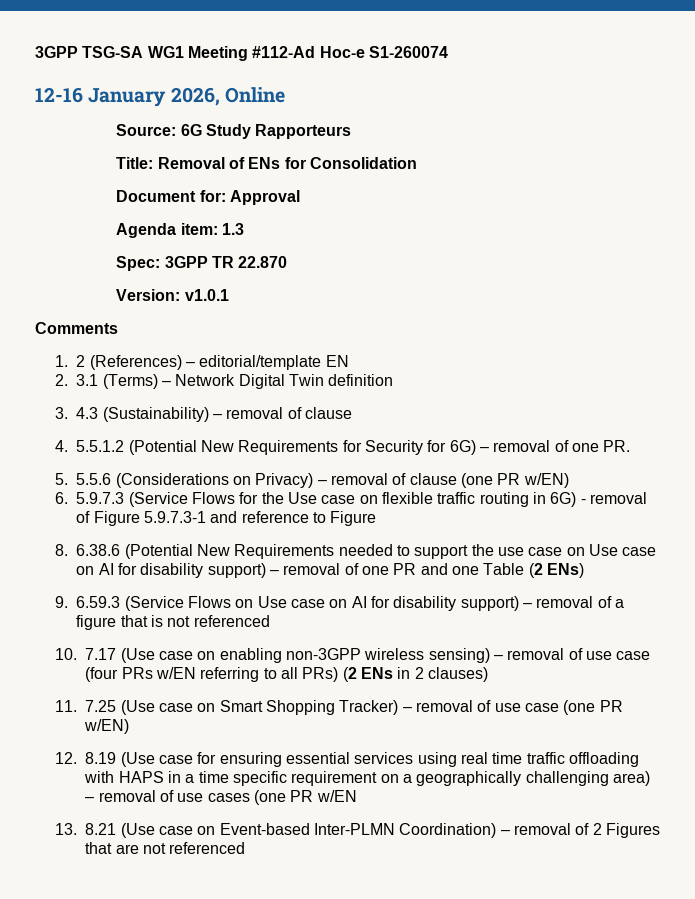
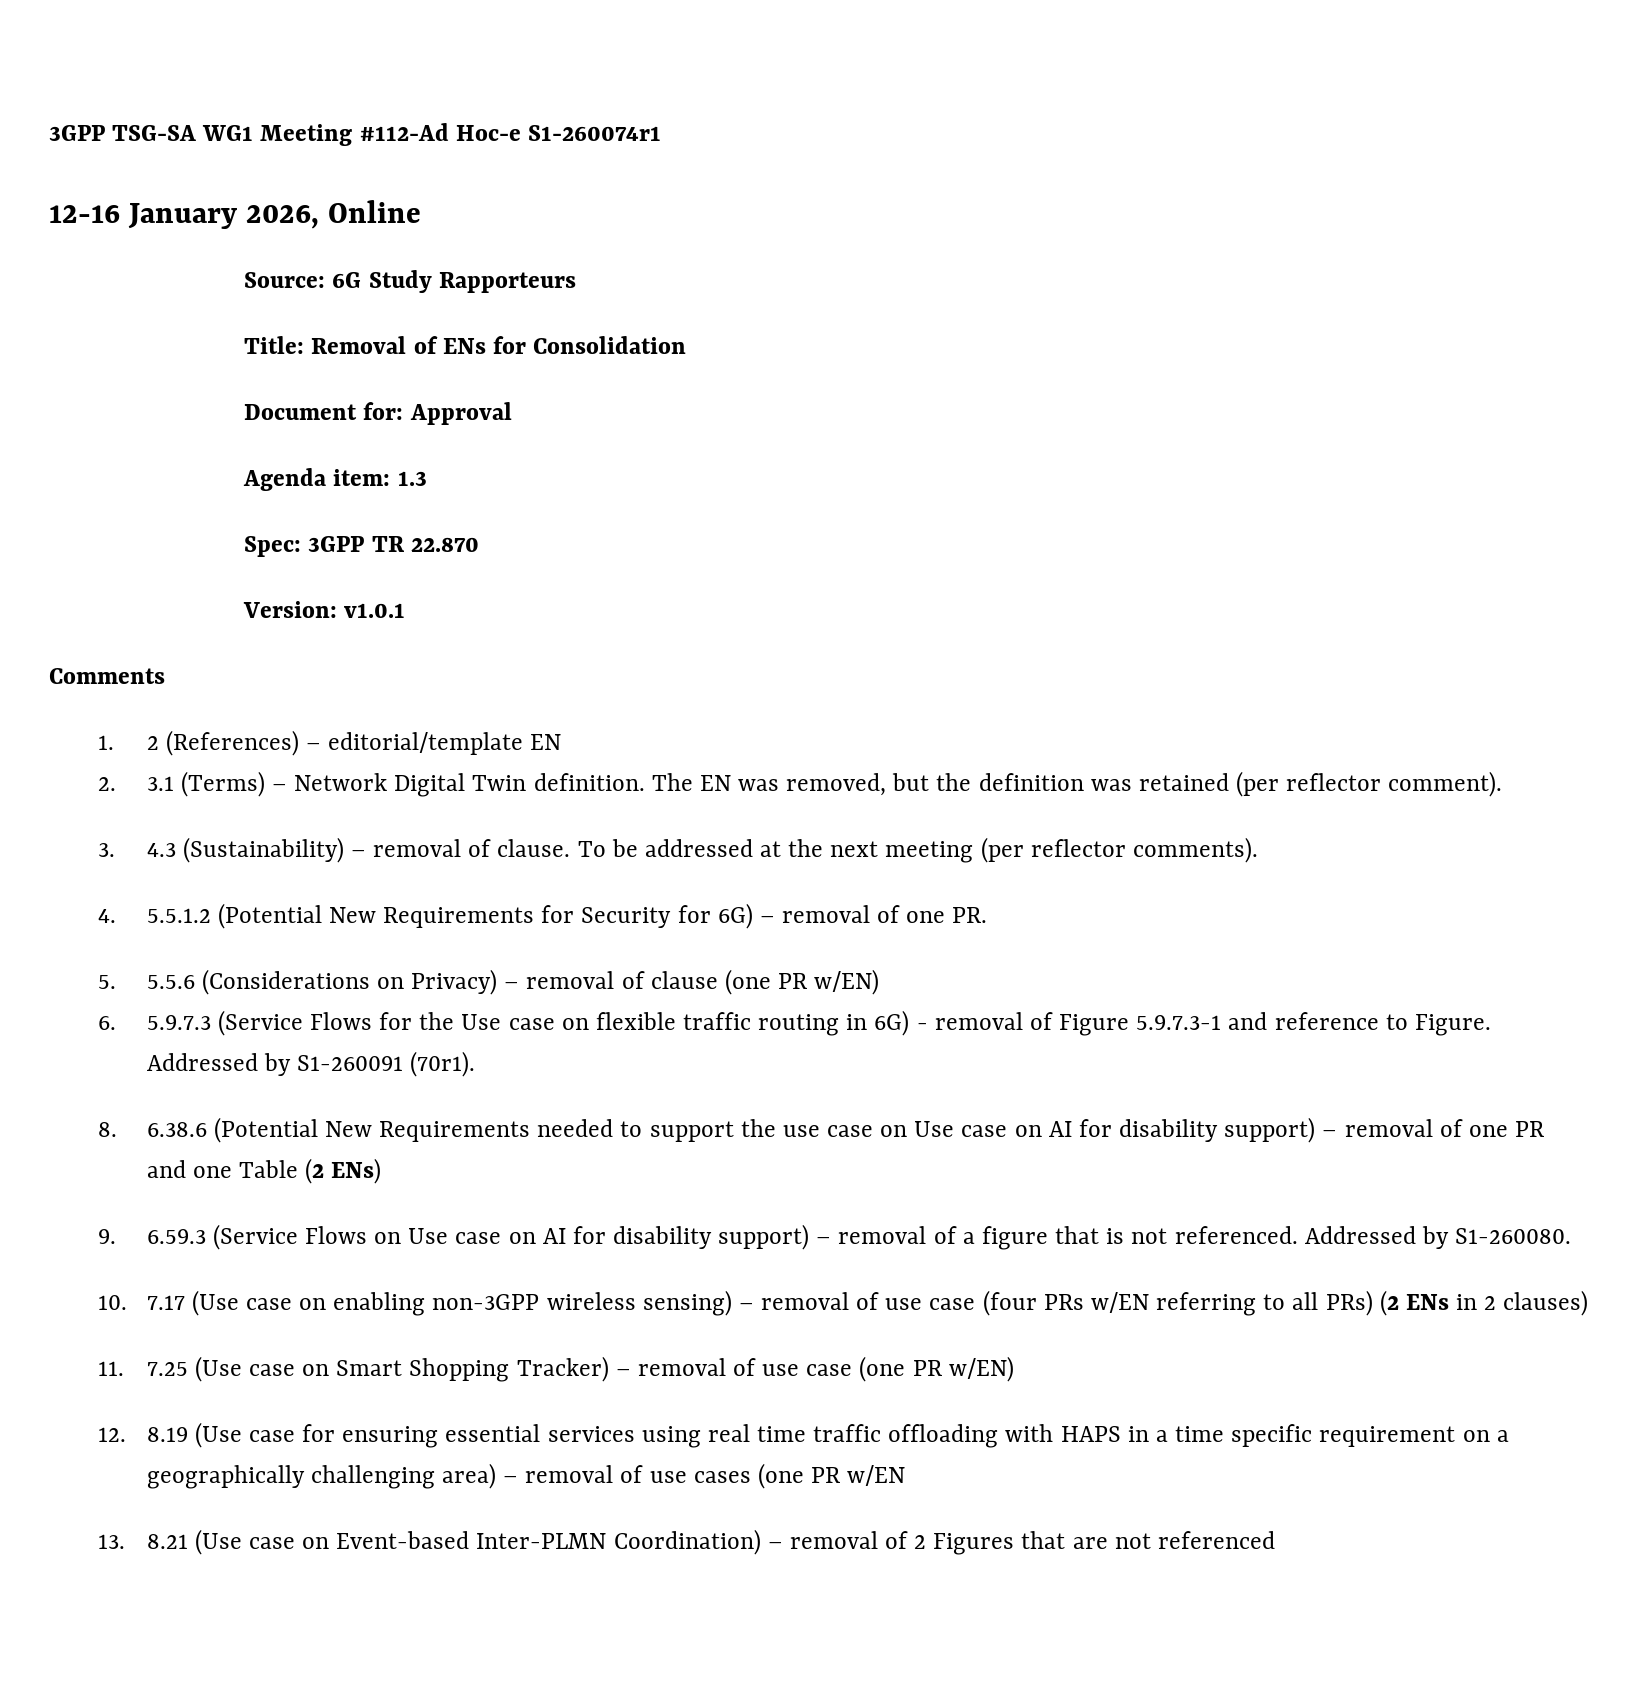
[368,46,448,58] S1-260074 -> [527,125,661,141] S1-260074r1
[328,374,394,386] definition -> [533,771,1503,797] definition. The EN was removed, but the definition was retained (per reflector comment).
[304,407,352,419] clause -> [497,837,1258,863] clause. To be addressed at the next meeting (per reflector comments).
[330,511,377,526] Figure -> [1414,1014,1491,1036] [146,1051,476,1077] Figure. Addressed by S1-260091 (70r1).
[193,615,270,627] referenced -> [1174,1226,1572,1249] referenced. Addressed by S1-260080.

